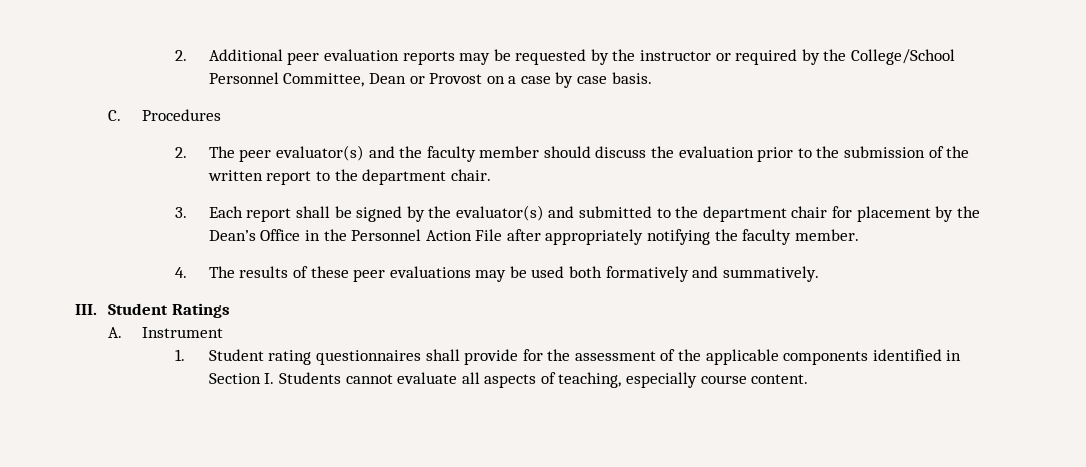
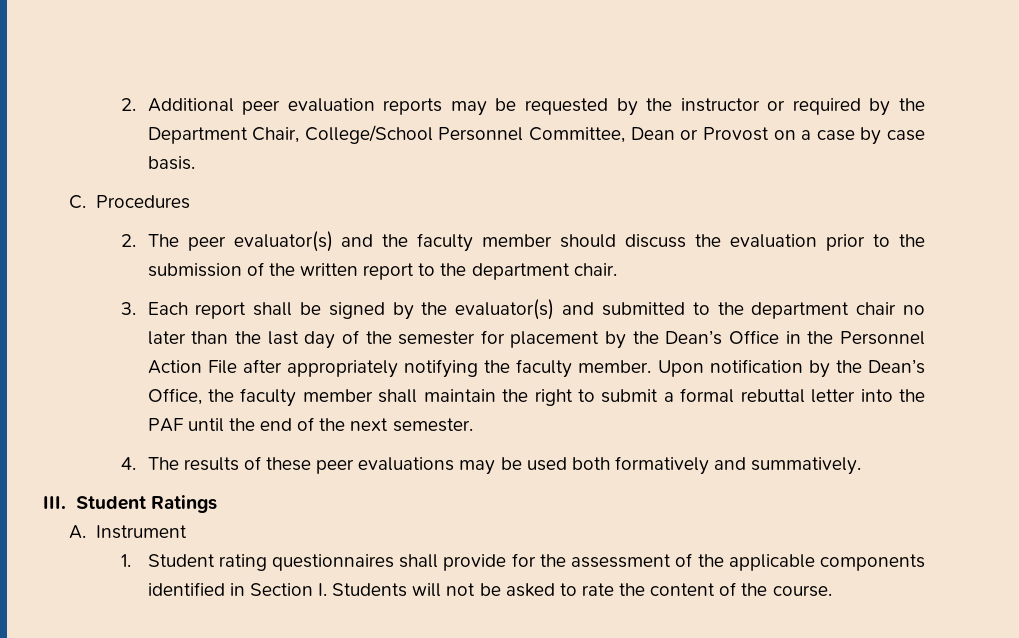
(847, 55) none -> [147,127,300,144] Department Chair,
(828, 212) none -> [903,305,926,315] [147,330,476,349] no later than the last day of the semester
(859, 235) none -> [657,359,926,378] [147,388,925,407] [147,417,473,432] Upon notification by the Dean’s Office, the faculty member shall maintain the right to submit a formal rebuttal letter into the PAF until the end of the next semester.
[345,372,809,388] cannot evaluate all aspects of teaching, especially course content. -> [412,582,832,597] will not be asked to rate the content of the course.

